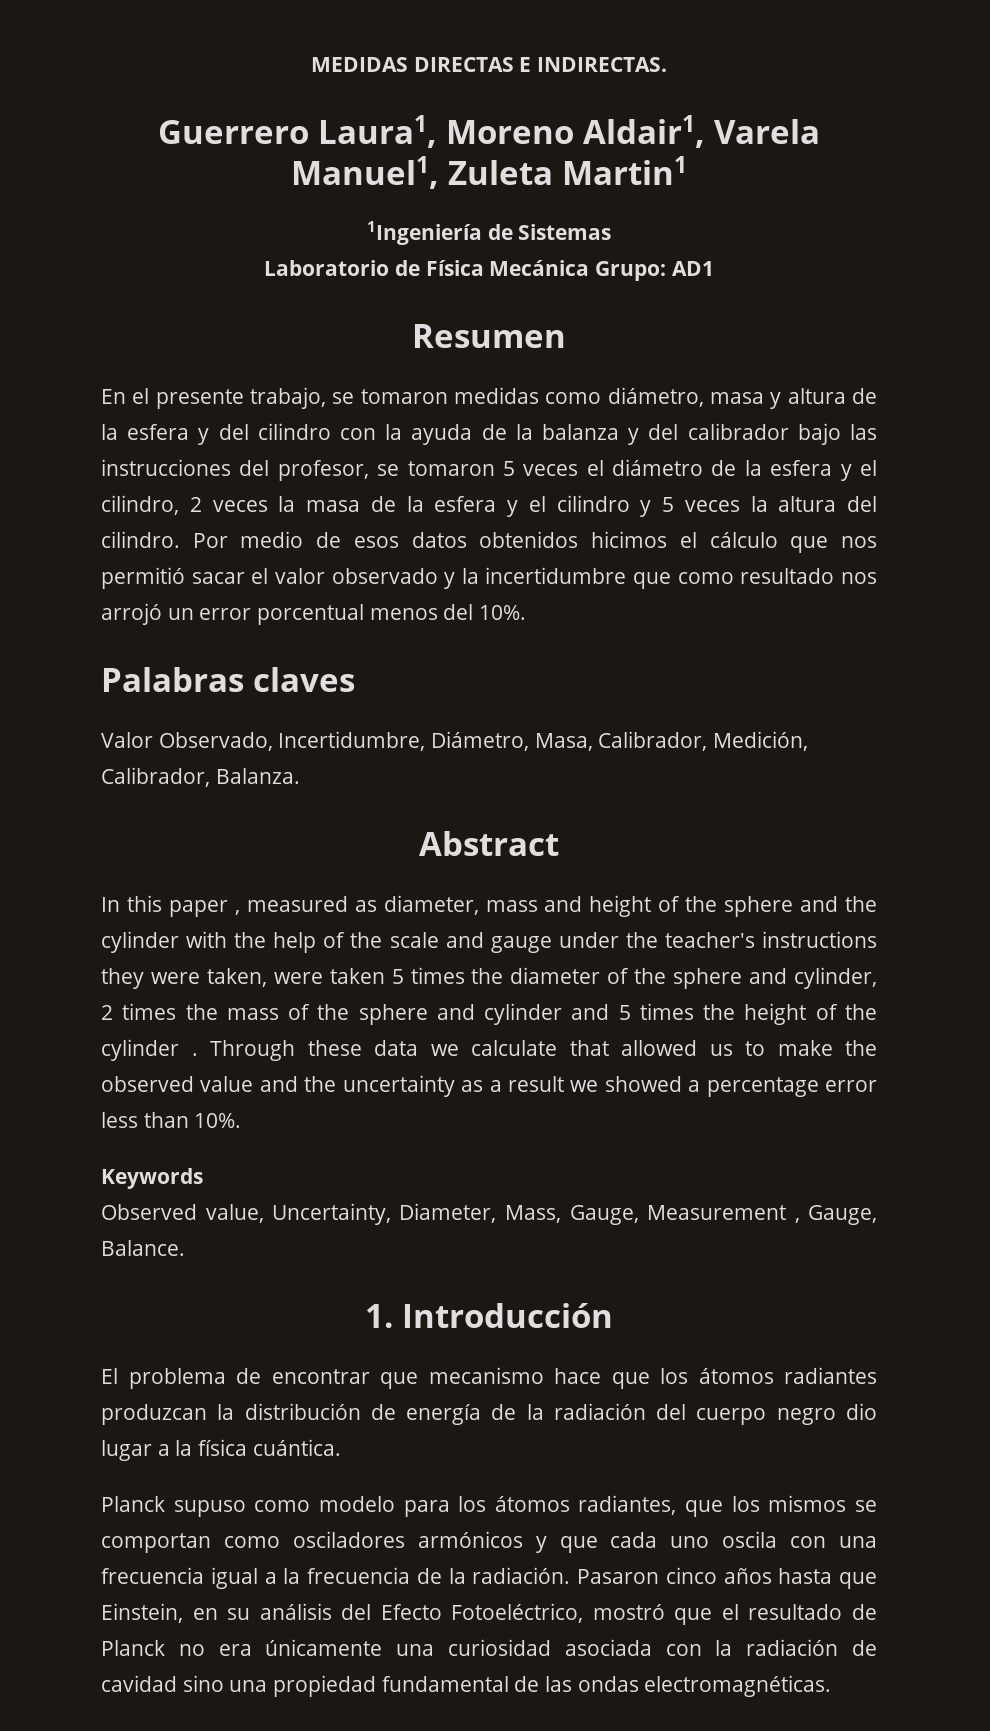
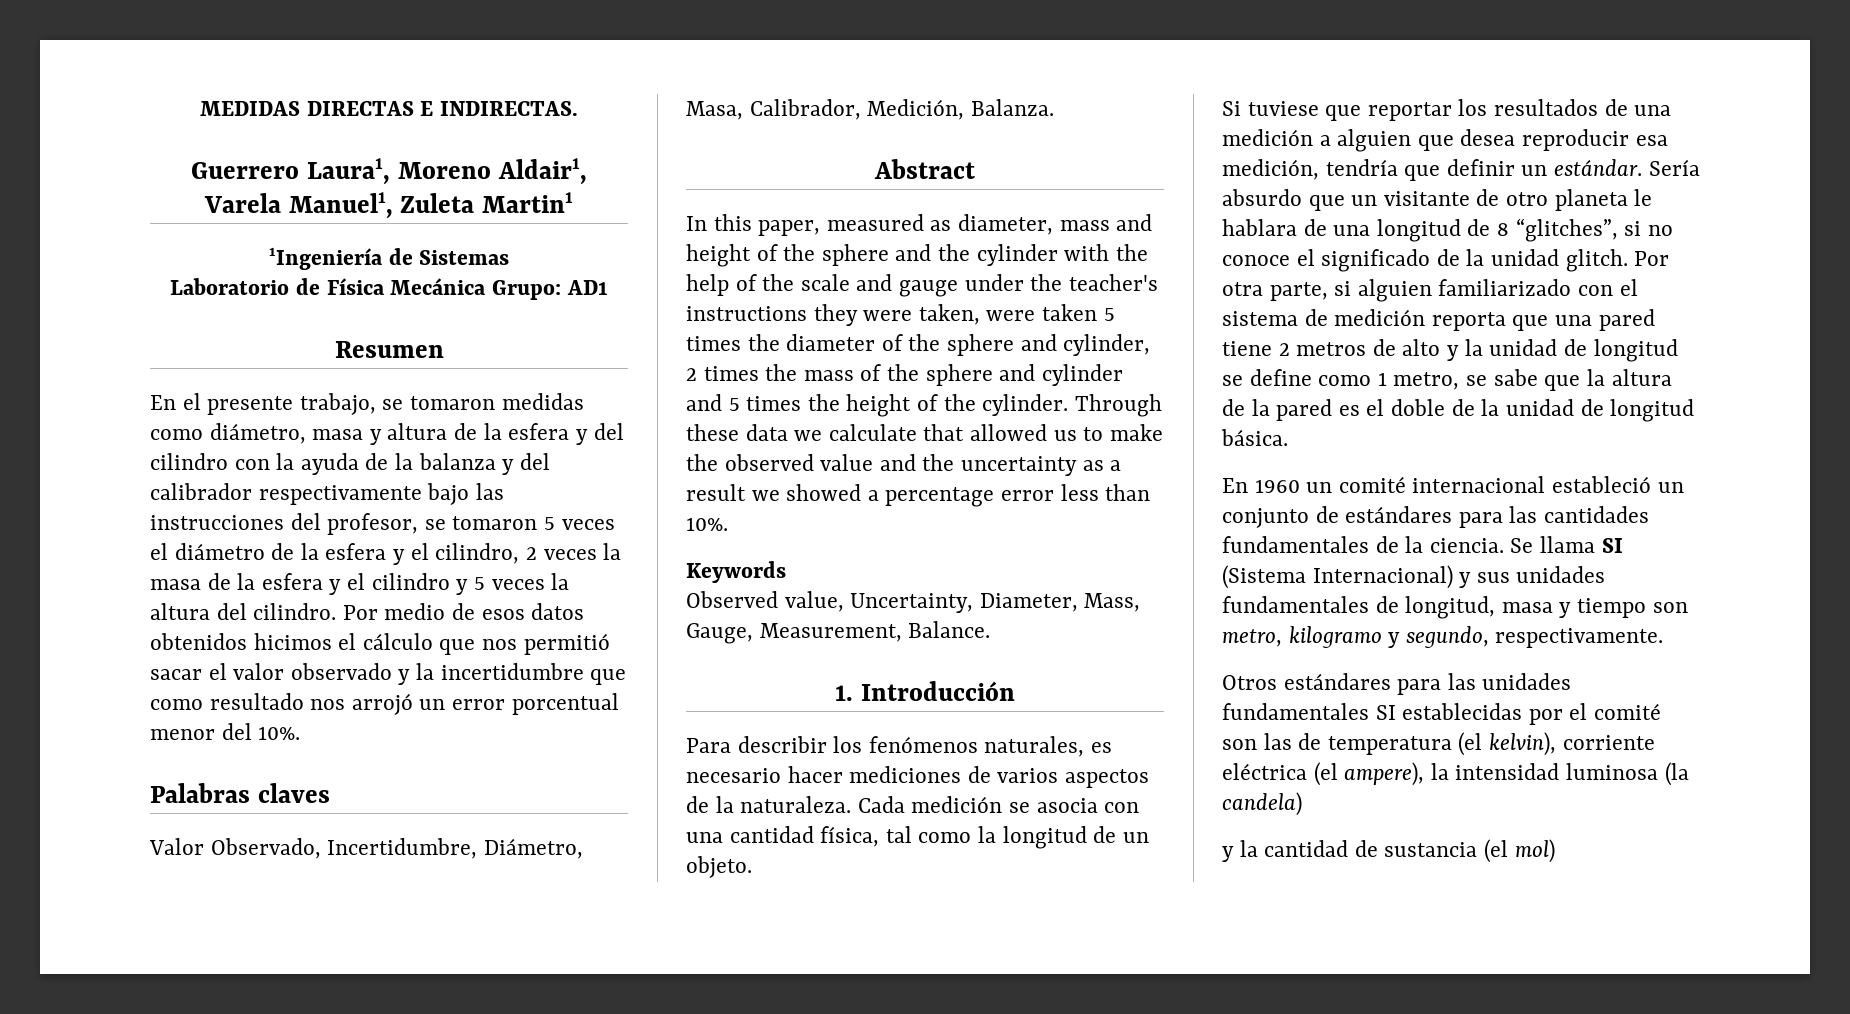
(789, 431) none -> [258,485,422,505] respectivamente
[369,608,438,620] menos -> [150,729,215,740] menor
[101,767,210,787] Calibrador, -> (965, 109) none
[168,900,240,917] paper , -> [758,220,821,236] paper,
[101,1039,198,1061] cylinder . -> [982,394,1069,416] cylinder.
[646,1205,877,1225] Measurement , Gauge, -> [759,623,902,642] Measurement,
[101,1367,877,1389] [101,1403,877,1425] [101,1439,341,1461] [101,1495,877,1517] [101,1531,877,1553] [101,1567,877,1589] [101,1603,877,1625] [101,1639,877,1656] [101,1675,832,1697] El problema de encontrar que mecanismo hace que los átomos radiantes produzcan la distribución de energía de la radiación del cuerpo negro dio lugar a la física cuántica. // Planck supuso como modelo para los átomos radiantes, que los mismos se comportan como osciladores armónicos y que cada uno oscila con una frecuencia igual a la frecuencia de la radiación. Pasaron cinco años hasta que Einstein, en su análisis del Efecto Fotoeléctrico, mostró que el resultado de Planck no era únicamente una curiosidad asociada con la radiación de cavidad sino una propiedad fundamental de las ondas electromagnéticas. -> [686,736,1113,757] [686,766,1150,788] [686,796,1140,813] [686,826,1149,849] [686,856,752,878] [1222,99,1672,121] [1222,129,1668,152] [1222,159,1700,181] [1222,189,1653,211] [1222,218,1673,242] [1222,249,1670,272] [1222,279,1638,302] [1222,309,1655,331] [1222,339,1678,362] [1222,369,1672,391] [1222,399,1695,422] [1221,429,1288,446] [1222,476,1684,493] [1222,506,1650,528] [1222,536,1623,553] [1222,565,1606,589] [1222,596,1688,619] [1222,626,1664,648] [1222,673,1572,695] [1222,703,1662,725] [1222,732,1655,756] [1222,762,1689,786] [1222,792,1302,816] [1222,839,1555,863] Para describir los fenómenos naturales, es necesario hacer mediciones de varios aspectos de la naturaleza. Cada medición se asocia con una cantidad física, tal como la longitud de un objeto. // Si tuviese que reportar los resultados de una medición a alguien que desea reproducir esa medición, tendría que definir un estándar. Sería absurdo que un visitante de otro planeta le hablara de una longitud de 8 “glitches”, si no conoce el significado de la unidad glitch. Por otra parte, si alguien familiarizado con el sistema de medición reporta que una pared tiene 2 metros de alto y la unidad de longitud se define como 1 metro, se sabe que la altura de la pared es el doble de la unidad de longitud básica. // En 1960 un comité internacional estableció un conjunto de estándares para las cantidades fundamentales de la ciencia. Se llama SI (Sistema Internacional) y sus unidades fundamentales de longitud, masa y tiempo son metro, kilogramo y segundo, respectivamente. // Otros estándares para las unidades fundamentales SI establecidas por el comité son las de temperatura (el kelvin), corriente eléctrica (el ampere), la intensidad luminosa (la candela) // y la cantidad de sustancia (el mol)

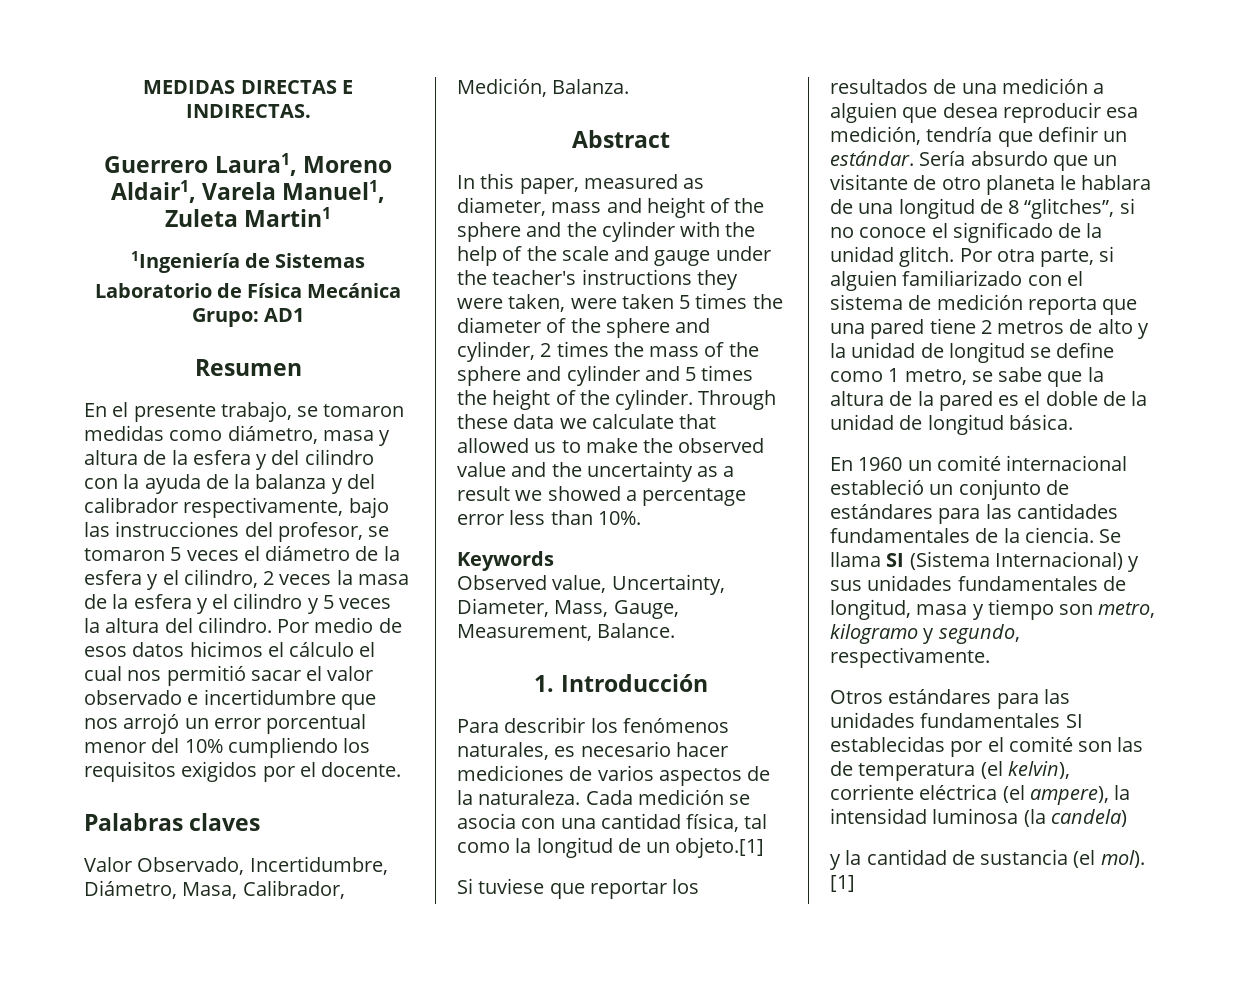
[258,485,422,505] respectivamente -> [183,497,344,518] respectivamente,
[150,633,247,650] obtenidos -> (185, 649) none
[439,639,476,655] que -> [359,642,376,657] [84,666,122,681] el cual
[398,663,627,685] [150,693,304,710] y la incertidumbre que como resultado -> [187,689,376,710] e incertidumbre que
[258,726,301,740] 10%. -> [184,737,371,758] [84,761,402,782] 10% cumpliendo los requisitos exigidos por el docente.
[686,856,752,878] objeto. -> [675,837,765,858] objeto.[1]
[1514,839,1555,863] mol) -> [1100,850,1145,868] [830,875,855,892] mol). [1]

